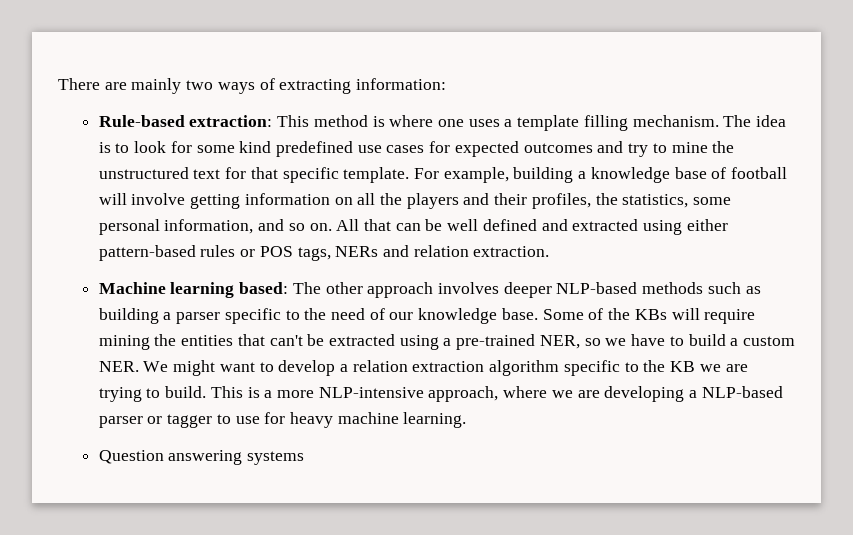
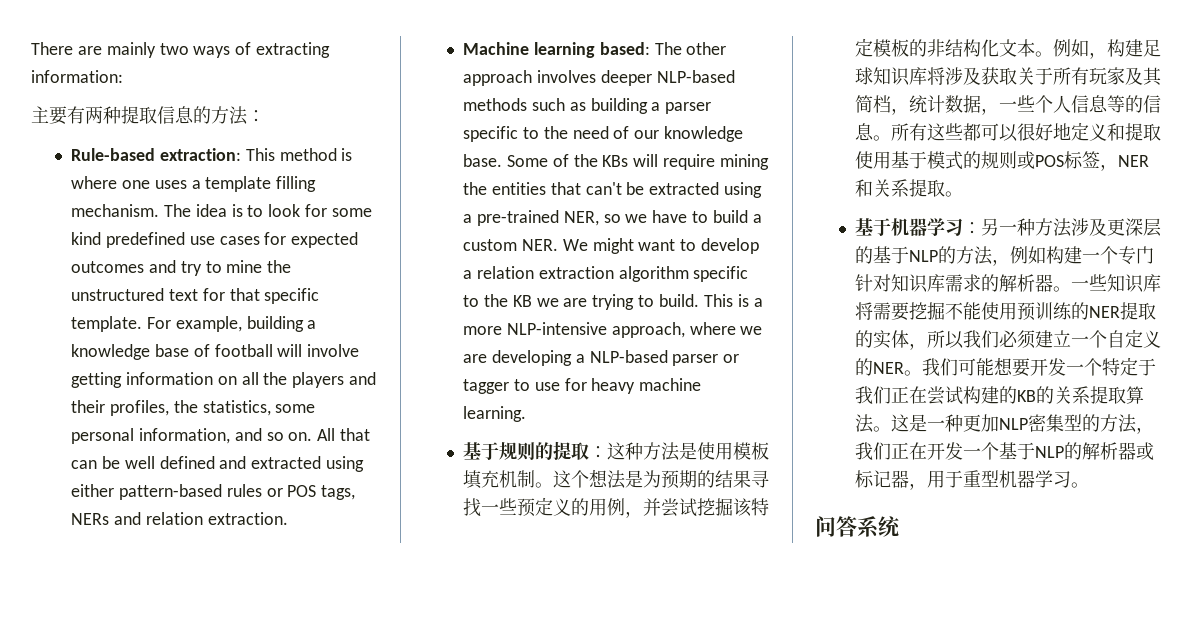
(447, 84) none -> [31,106,265,125] // 主要有两种提取信息的方法：
[98,450,305,465] Question answering systems -> [462,441,769,461] [462,469,769,489] [462,497,769,518] [854,38,1161,59] [854,67,1162,86] [854,95,1161,115] [854,122,1161,142] [854,151,1149,171] [854,179,963,197] [854,218,1161,237] [854,246,1154,266] [854,274,1161,293] [854,302,1156,321] [854,329,1161,350] [854,357,1156,377] [854,386,1144,405] [854,414,1154,434] [854,442,1154,460] [854,470,1089,490] [815,516,900,538] 基于规则的提取：这种方法是使用模板填充机制。这个想法是为预期的结果寻找一些预定义的用例，并尝试挖掘该特定模板的非结构化文本。例如，构建足球知识库将涉及获取关于所有玩家及其简档，统计数据，一些个人信息等的信息。所有这些都可以很好地定义和提取使用基于模式的规则或POS标签，NER和关系提取。 // 基于机器学习：另一种方法涉及更深层的基于NLP的方法，例如构建一个专门针对知识库需求的解析器。一些知识库将需要挖掘不能使用预训练的NER提取的实体，所以我们必须建立一个自定义的NER。我们可能想要开发一个特定于我们正在尝试构建的KB的关系提取算法。这是一种更加NLP密集型的方法，我们正在开发一个基于NLP的解析器或标记器，用于重型机器学习。 // 问答系统

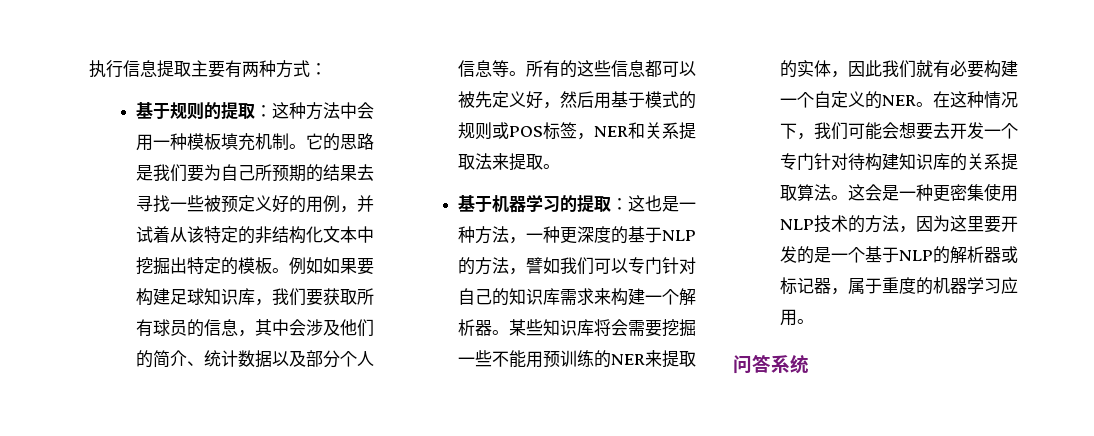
[31,42,331,58] [31,70,123,83] [31,106,265,125] [70,148,353,161] [70,176,317,192] [70,204,372,217] [70,232,359,248] [70,260,292,276] [70,288,320,304] [70,316,317,332] [70,344,360,360] [70,372,377,388] [70,400,316,416] [70,428,371,444] [70,456,365,472] [70,484,356,500] [70,512,288,525] [462,42,727,58] [462,70,735,86] [462,98,712,114] [462,126,744,142] [462,154,769,170] [462,182,763,198] [462,210,762,226] [462,238,760,254] [462,266,749,282] [462,294,763,310] [462,322,763,338] [462,350,740,366] [462,378,702,394] [462,406,526,422] There are mainly two ways of extracting information: // 主要有两种提取信息的方法： // Rule-based extraction: This method is where one uses a template filling mechanism. The idea is to look for some kind predefined use cases for expected outcomes and try to mine the unstructured text for that specific template. For example, building a knowledge base of football will involve getting information on all the players and their profiles, the statistics, some personal information, and so on. All that can be well defined and extracted using either pattern-based rules or POS tags, NERs and relation extraction. // Machine learning based: The other approach involves deeper NLP-based methods such as building a parser specific to the need of our knowledge base. Some of the KBs will require mining the entities that can't be extracted using a pre-trained NER, so we have to build a custom NER. We might want to develop a relation extraction algorithm specific to the KB we are trying to build. This is a more NLP-intensive approach, where we are developing a NLP-based parser or tagger to use for heavy machine learning. -> [89,60,327,78] 执行信息提取主要有两种方式：
[678,442,733,460] 是使用 -> [339,102,374,119] [135,133,187,151] 中会用一种
[552,469,661,489] 这个想法是为 -> [305,133,374,151] [135,164,272,182] 它的思路是我们要为自己所
(751, 479) none -> [356,164,374,181] 去
[516,497,769,518] [854,38,1161,59] [854,67,1162,86] [854,95,1161,115] [854,122,1161,142] [854,151,873,169] 预定义的用例，并尝试挖掘该特定模板的非结构化文本。例如，构建足球知识库将涉及获取关于所有玩家及其简档，统计数据，一些个人信息等的信息。所有这些都可以很好地定义和提取使 -> [203,195,374,213] [135,226,374,244] [135,257,374,275] [135,288,374,306] [135,319,374,337] [135,350,374,368] [457,60,696,78] [457,91,594,109] 被预定义好的用例，并试着从该特定的非结构化文本中挖掘出特定的模板。例如如果要构建足球知识库，我们要获取所有球员的信息，其中会涉及他们的简介、统计数据以及部分个人信息等。所有的这些信息都可以被先定义好，然后
(945, 188) none -> [474,153,543,171] 法来提取
[962,218,1161,237] ：另一种方法涉及更深层 -> [559,195,696,212] [457,226,611,244] 的提取：这也是一种方法，一种更深度
[1009,246,1154,265] [854,274,891,292] 例如构建一个专门针对 -> [525,257,696,275] [457,288,509,306] 譬如我们可以专门针对自己的
[980,274,999,292] 的 -> [593,288,679,306] 来构建一个
[1070,280,1089,290] 一 -> [508,319,526,336] 某
(873, 311) none -> [610,319,628,336] 会
[944,302,999,320] 不能使 -> [457,350,526,368] 一些不能
(1120, 312) none -> [644,350,662,367] 来
[926,330,1071,349] 所以我们必须建立 -> [847,60,1018,78] 因此我们就有必要构建
[921,357,1156,377] [854,386,1036,405] 我们可能想要开发一个特定于我们正在尝试构建的KB -> [932,91,1018,109] [779,122,1018,140] [779,153,950,171] 在这种情况下，我们可能会想要去开发一个专门针对待构建知识库
(909, 423) none -> [864,184,882,201] 会
[980,414,1154,434] [854,442,963,460] 加NLP密集型的方法，我们正在开发 -> [949,183,1018,202] [779,215,1018,233] [779,246,831,264] 密集使用NLP技术的方法，因为这里要开发的是
[926,470,1071,488] 用于重型机器学习 -> [847,277,1018,295] [779,309,797,326] 属于重度的机器学习应用

